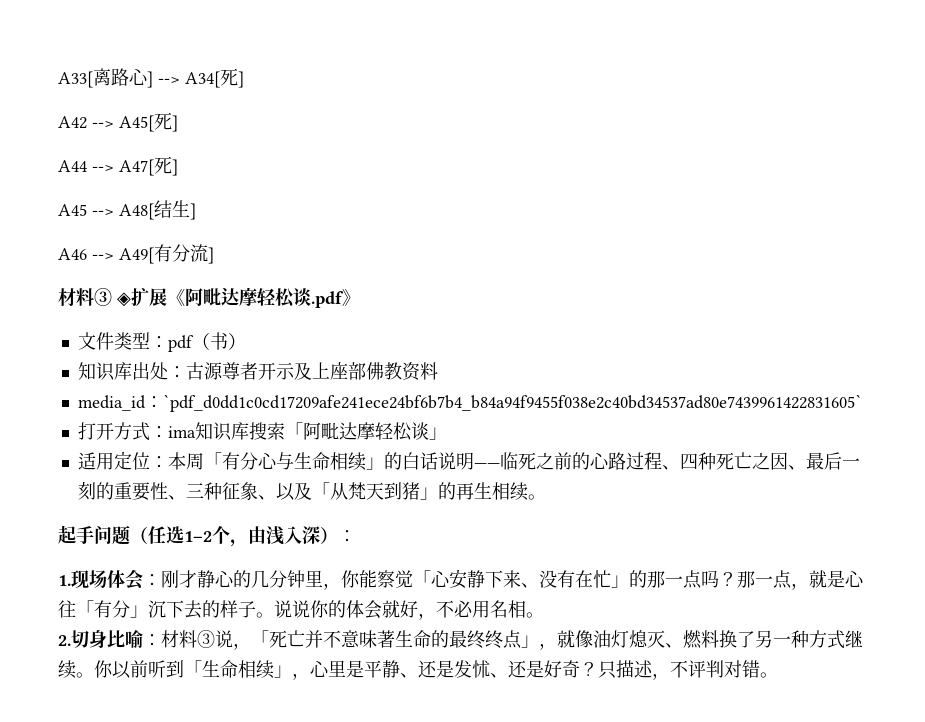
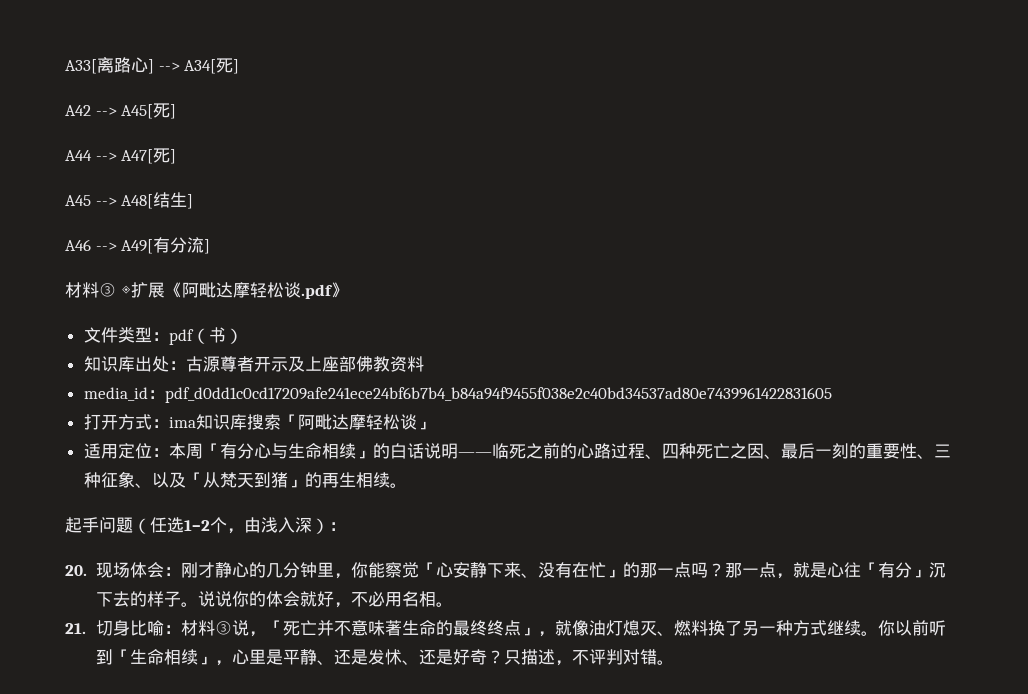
[162,394,862,412] `pdf_d0dd1c0cd17209afe241ece24bf6b7b4_b84a94f9455f038e2c40bd34537ad80e7439961422831605` -> [164,387,832,403] pdf_d0dd1c0cd17209afe241ece24bf6b7b4_b84a94f9455f038e2c40bd34537ad80e7439961422831605
[58,575,71,586] 1. -> [65,565,87,576] 20.
[58,635,71,646] 2. -> [65,623,86,634] 21.

